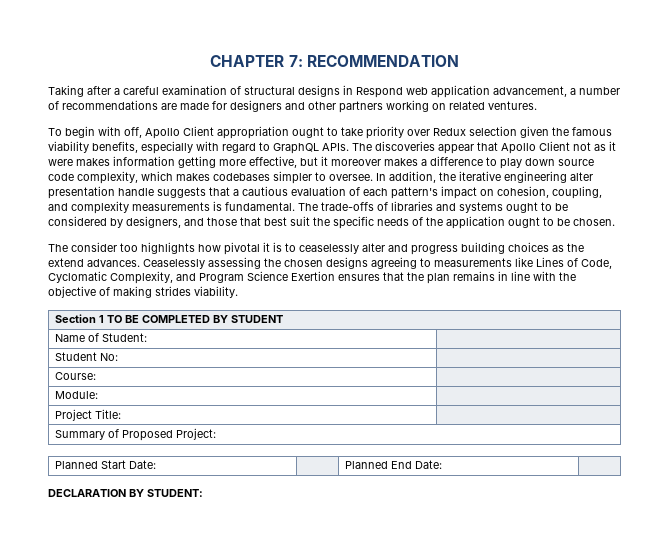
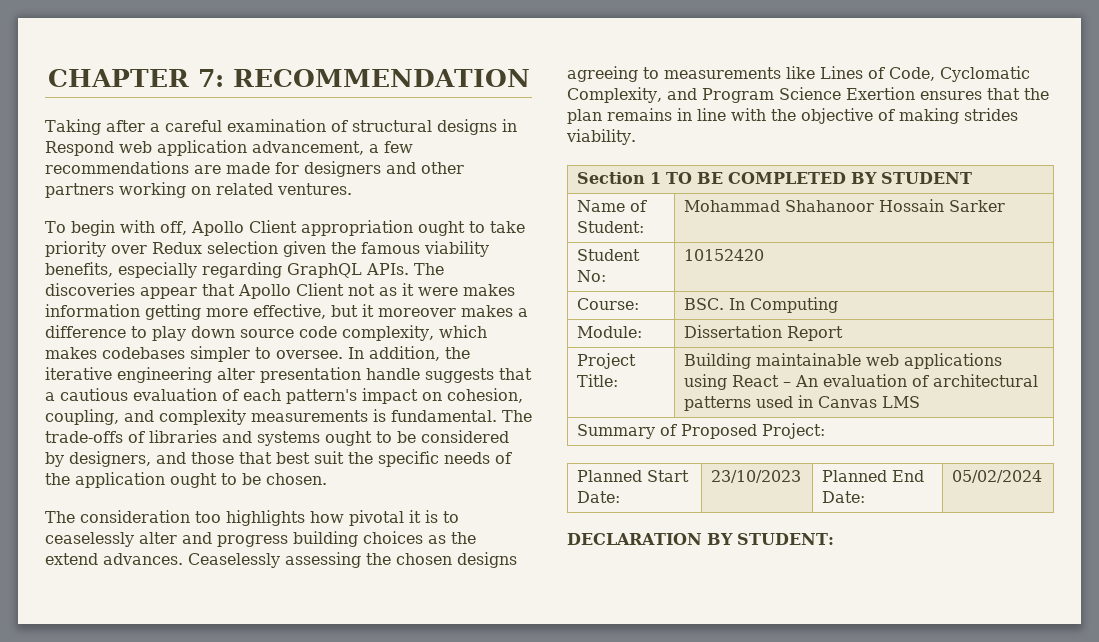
[579,87,620,95] [48,101,59,110] number of -> [384,141,413,153] few
[196,141,270,153] with regard to -> [202,262,282,278] regarding
[71,242,117,252] consider -> [80,510,190,523] consideration
(148, 337) none -> [683,199,1005,212] Mohammad Shahanoor Hossain Sarker
(119, 357) none -> [683,249,764,261] 10152420
(97, 376) none -> [683,297,838,313] BSC. In Computing
(99, 395) none -> [683,325,843,341] Dissertation Report
(122, 414) none -> [683,353,1002,369] [683,374,1038,390] [683,395,920,411] Building maintainable web applications using React – An evaluation of architectural patterns used in Canvas LMS
(157, 464) none -> [710,470,801,483] 23/10/2023
(443, 464) none -> [951,470,1042,483] 05/02/2024

